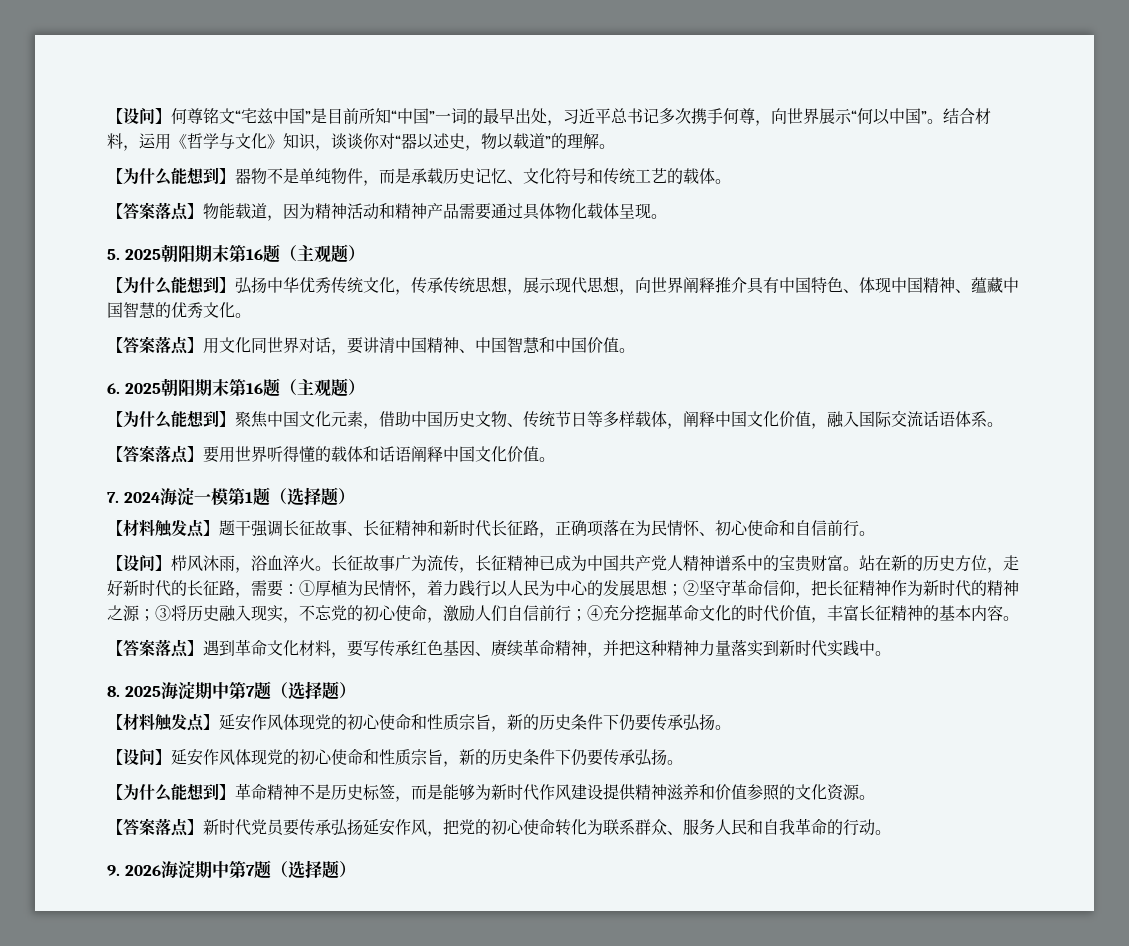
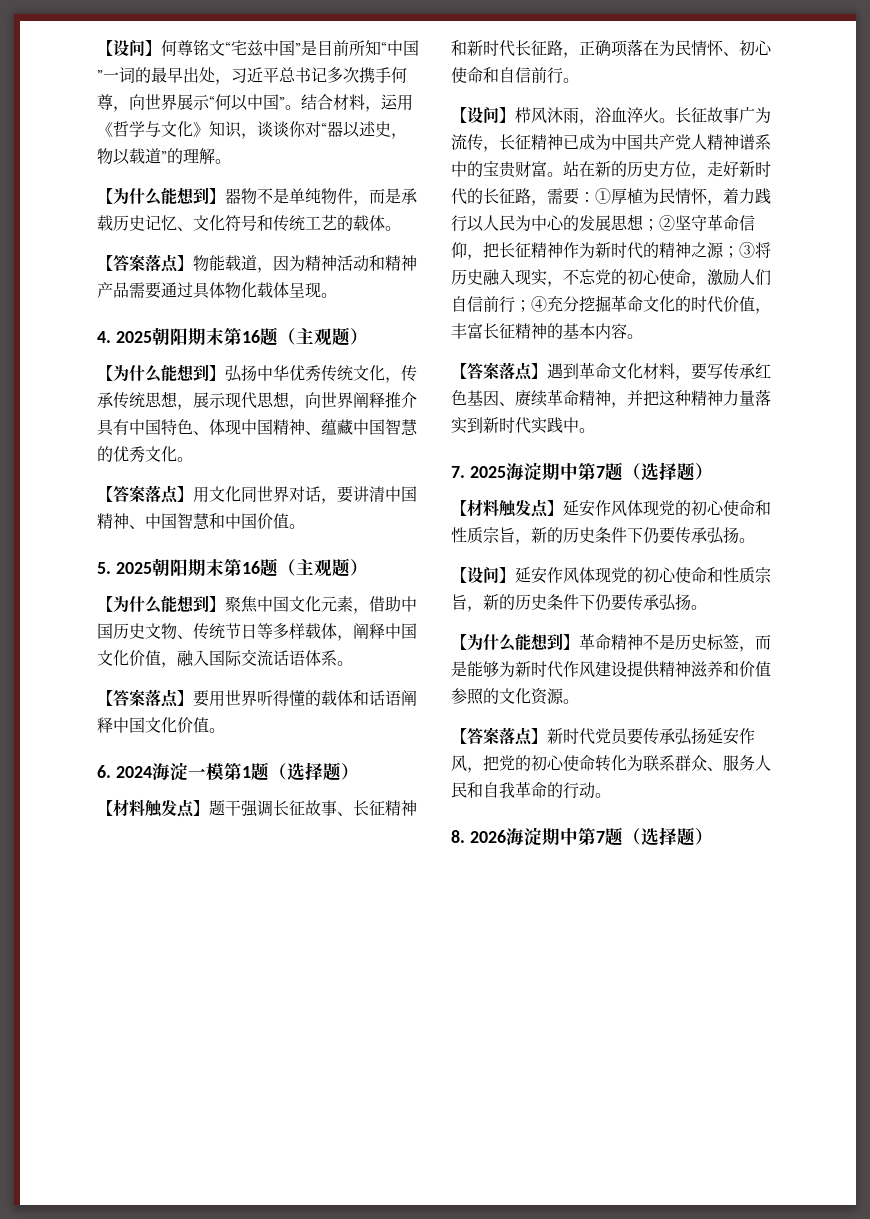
[107,249,120,260] 5. -> [97,331,111,343] 4.
[107,383,120,394] 6. -> [97,562,111,574] 5.
[107,492,119,503] 7. -> [97,765,111,778] 6.
[107,686,120,697] 8. -> [451,466,465,478] 7.
[107,865,120,876] 9. -> [451,830,465,843] 8.

